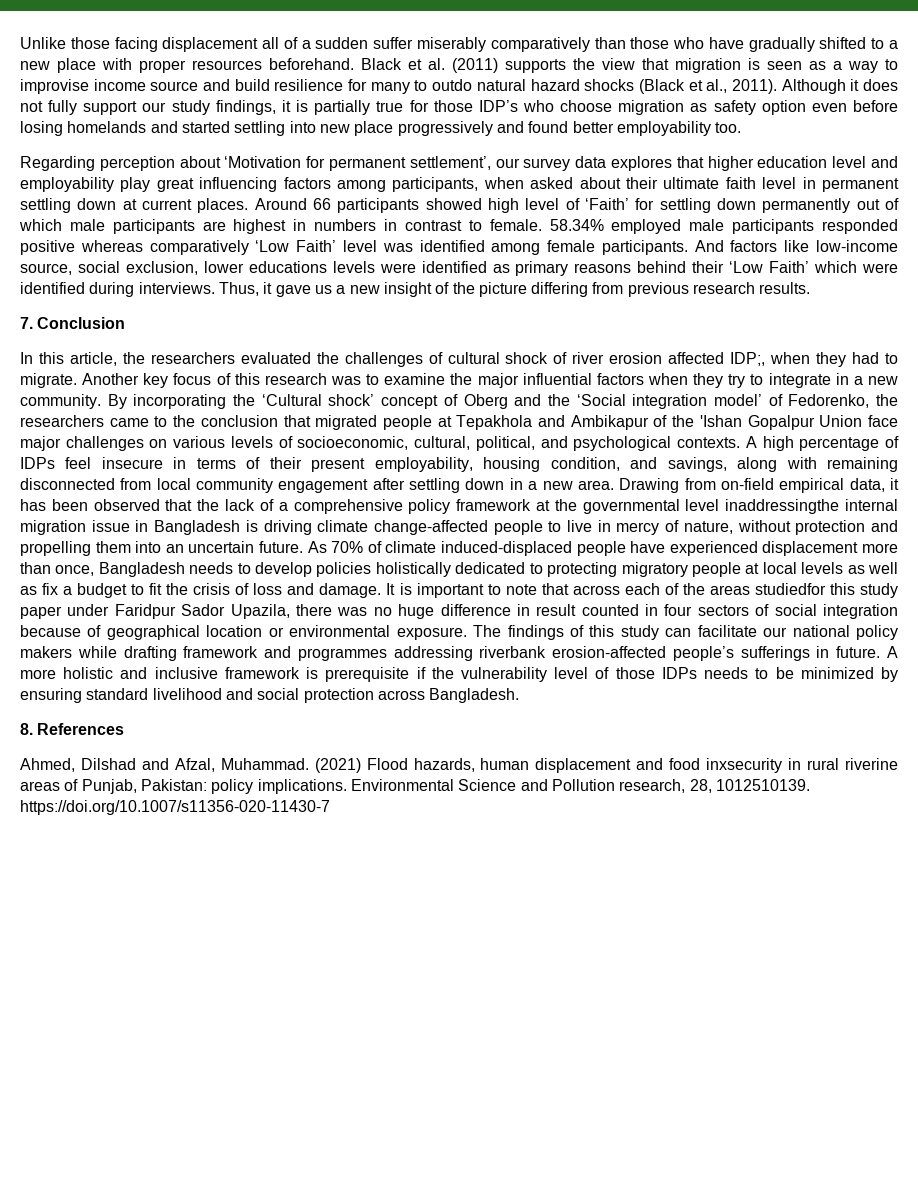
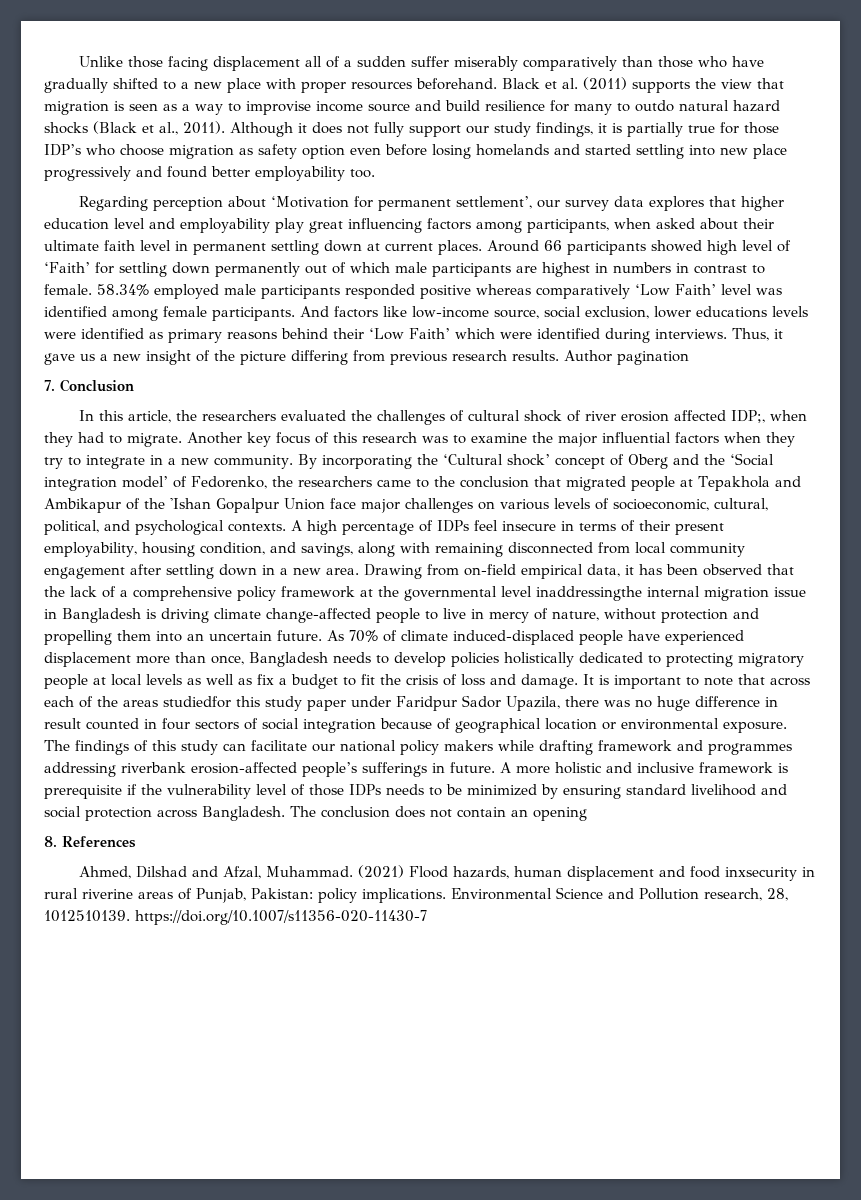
(811, 288) none -> [564,350,689,365] Author pagination
(520, 695) none -> [290,806,587,821] The conclusion does not contain an opening

